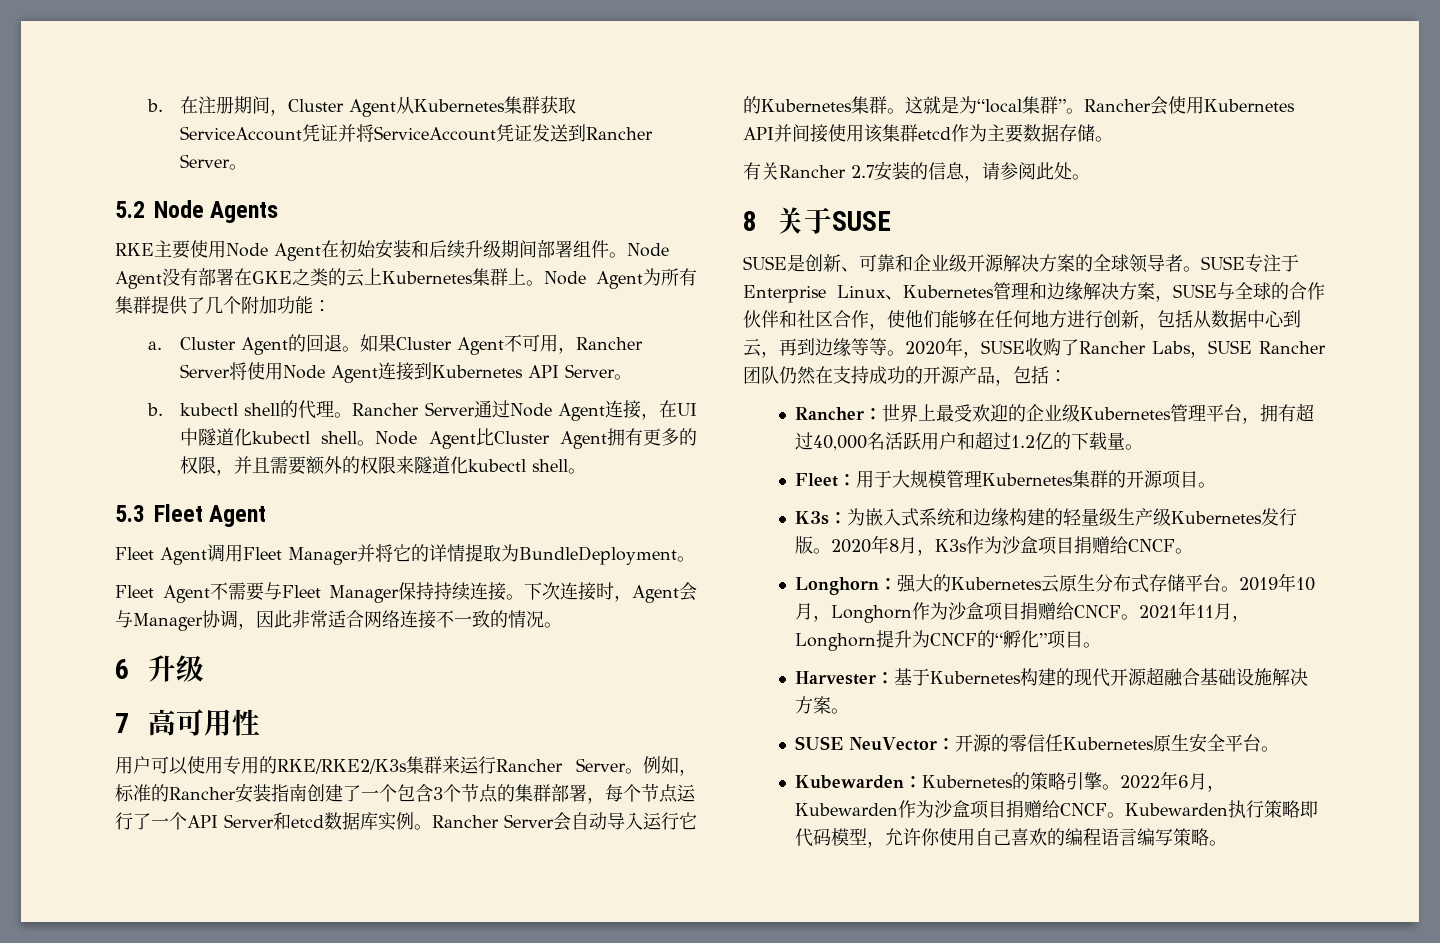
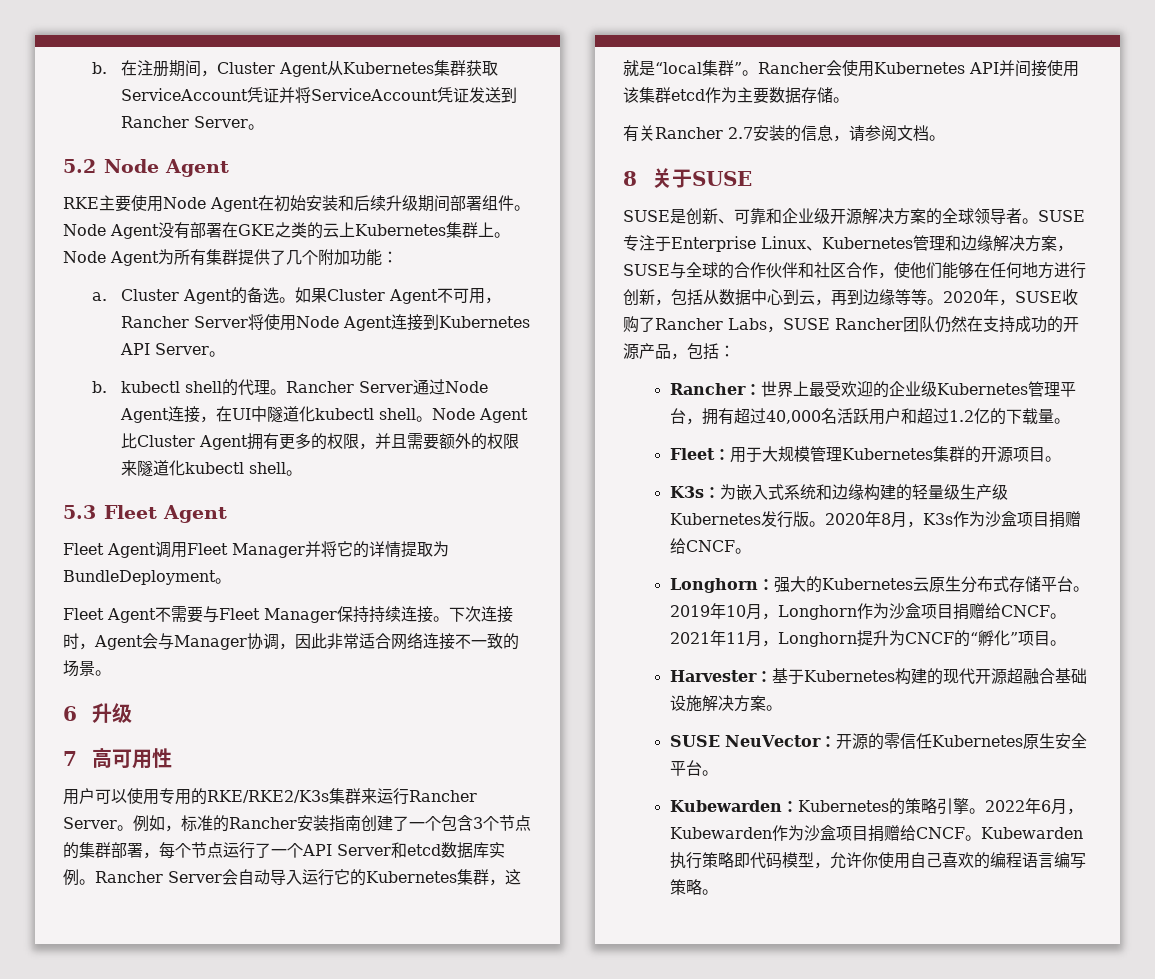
[210,201,279,223] Agents -> [165,159,229,177] Agent
[306,334,343,352] 回退 -> [247,287,280,304] 备选
[508,610,544,628] 情况 -> [63,660,95,677] 场景
[887,96,977,114] 。这就是为 -> [489,869,521,886] [623,60,655,76] ，这就是
[1036,162,1072,180] 此处 -> [897,125,929,141] 文档

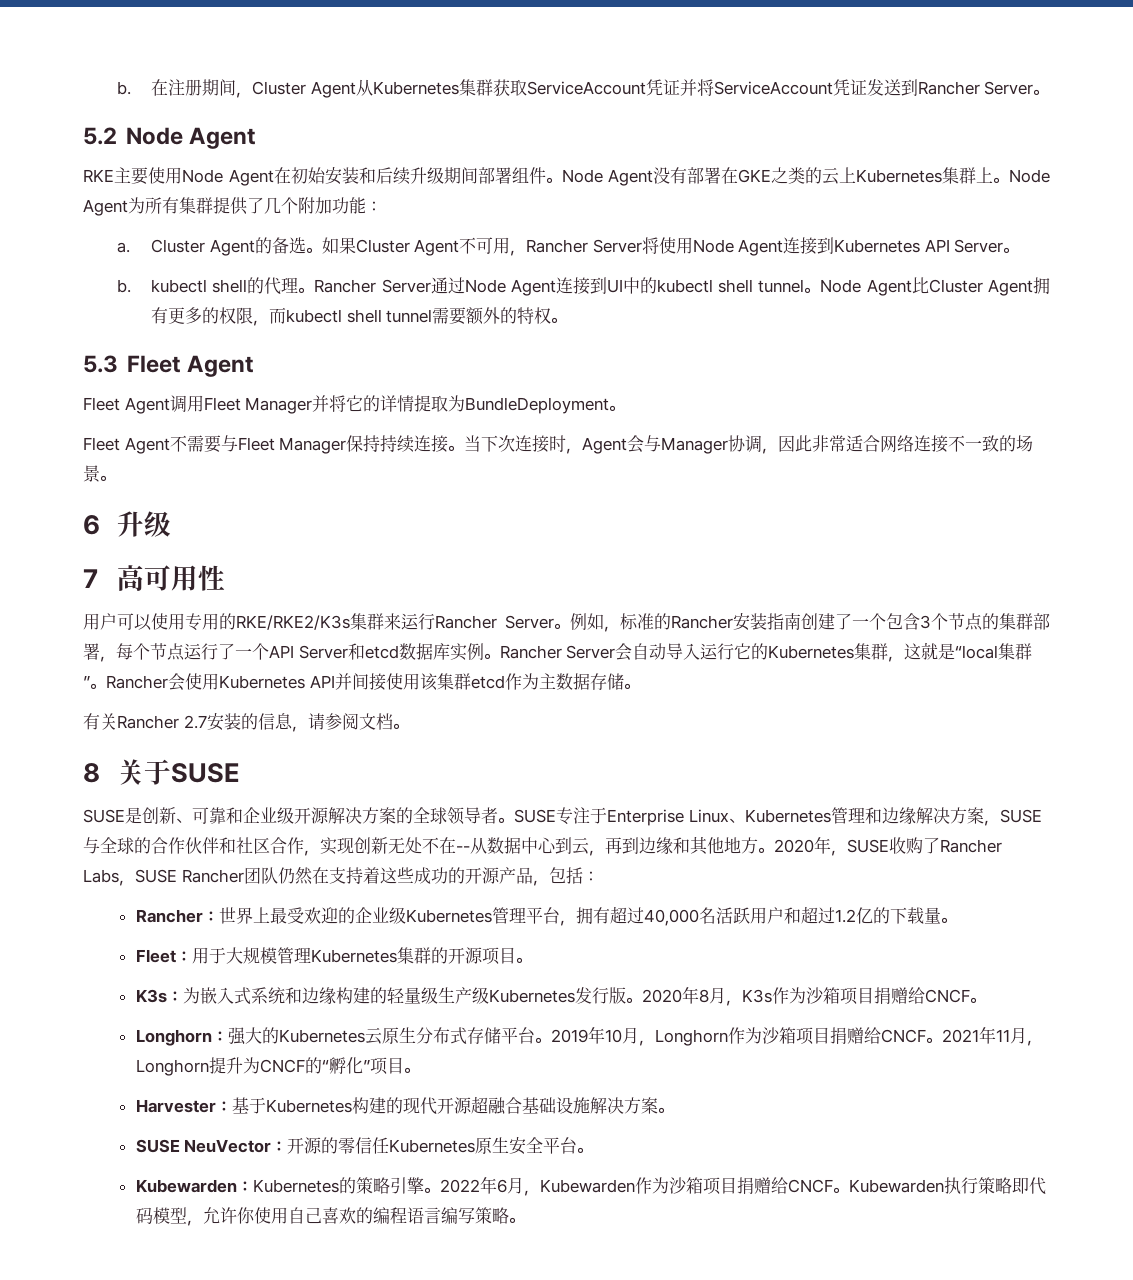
[200,406,417,423] ，在UI中隧道化kubectl shell -> [589,277,805,294] 到UI中的kubectl shell tunnel
[375,433,520,450] [121,460,287,477] 并且需要额外的权限来隧道化kubectl shell -> [268,307,552,325] 而kubectl shell tunnel需要额外的特权
(449, 619) none -> [464,435,482,452] 当
[753,87,769,104] 要 -> (556, 681) none
[894,262,1086,279] [623,289,703,306] 使他们能够在任何地方进行创新，包括 -> [320,837,470,855] 实现创新无处不在--
[895,289,927,305] 等等 -> [673,836,758,855] 和其他地方
(1015, 324) none -> [362,867,414,884] 着这些
[1000,511,1017,527] 盒 -> [822,987,840,1004] 箱
[904,603,921,619] 盒 -> [778,1027,796,1044] 箱
[819,825,836,841] 盒 -> [685,1177,703,1194] 箱

